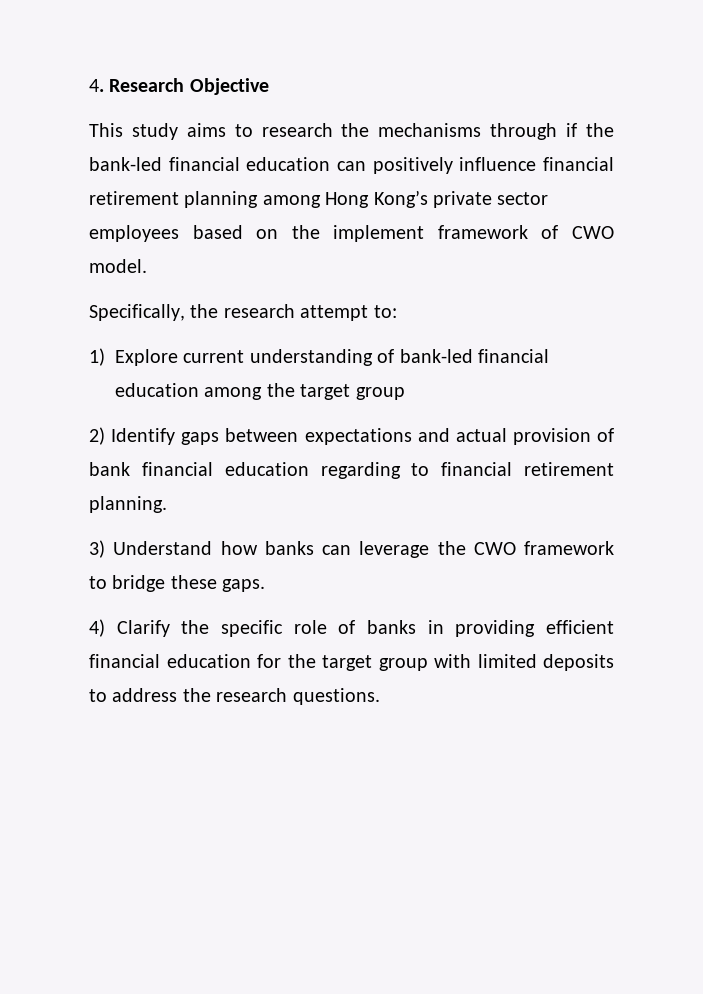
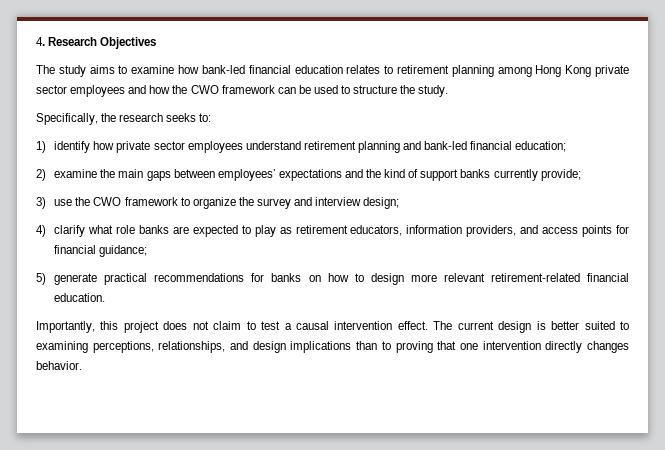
[189,78,269,95] [89,123,123,137] Objective // This -> [100,37,157,49] [36,65,55,74] Objectives // The
[261,123,615,140] [89,157,614,174] research the mechanisms through if the bank-led financial education can positively influence financial -> [131,65,394,74] examine how bank-led financial education relates to
[373,190,549,208] [89,225,614,242] [89,259,147,273] Kong’s private sector employees based on the implement framework of CWO model. -> [565,65,629,77] [36,85,449,97] Kong private sector employees and how the CWO framework can be used to structure the study.
[300,305,369,321] attempt -> [166,113,197,122] seeks
[115,349,549,366] [115,383,405,400] [89,427,176,445] Explore current understanding of bank-led financial education among the target group // 2) Identify -> [54,141,567,153] [36,169,144,181] identify how private sector employees understand retirement planning and bank-led financial education; // 2) examine the main
(299, 435) none -> [217,169,276,181] employees’
[455,428,614,445] [89,462,614,479] [89,496,167,513] [89,540,614,558] [89,575,266,592] [89,619,614,637] [89,654,614,671] [89,688,380,705] actual provision of bank financial education regarding to financial retirement planning. // 3) Understand how banks can leverage the CWO framework to bridge these gaps. // 4) Clarify the specific role of banks in providing efficient financial education for the target group with limited deposits to address the research questions. -> [366,169,581,181] [36,197,400,209] [36,225,629,237] [54,245,148,257] [36,273,630,285] [54,293,106,302] [36,321,630,333] [36,341,629,353] [36,361,82,370] the kind of support banks currently provide; // 3) use the CWO framework to organize the survey and interview design; // 4) clarify what role banks are expected to play as retirement educators, information providers, and access points for financial guidance; // 5) generate practical recommendations for banks on how to design more relevant retirement-related financial education. // Importantly, this project does not claim to test a causal intervention effect. The current design is better suited to examining perceptions, relationships, and design implications than to proving that one intervention directly changes behavior.

